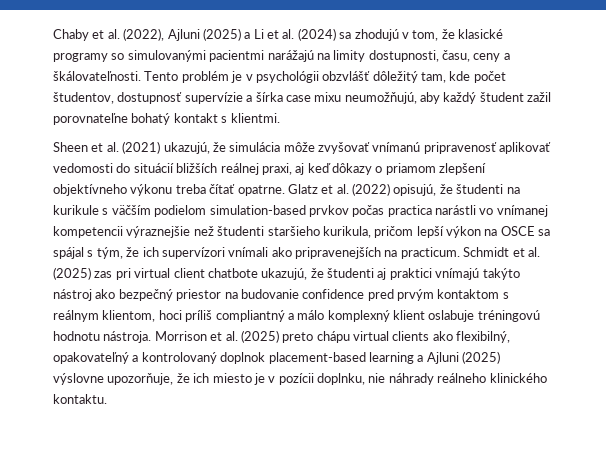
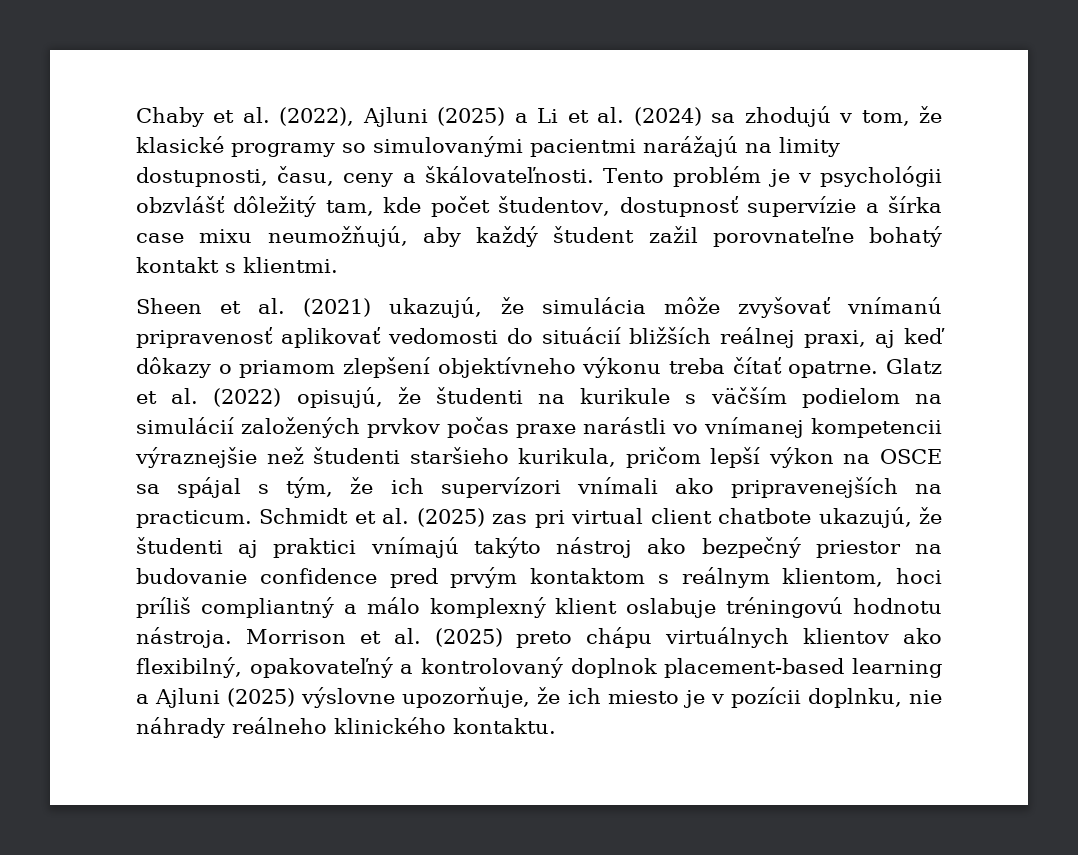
[209,205,306,215] simulation-based -> [914,394,942,404] [136,417,360,438] na simulácií založených
[387,205,432,217] practica -> [516,424,576,438] praxe
[353,331,430,341] virtual clients -> [665,627,890,648] virtuálnych klientov

